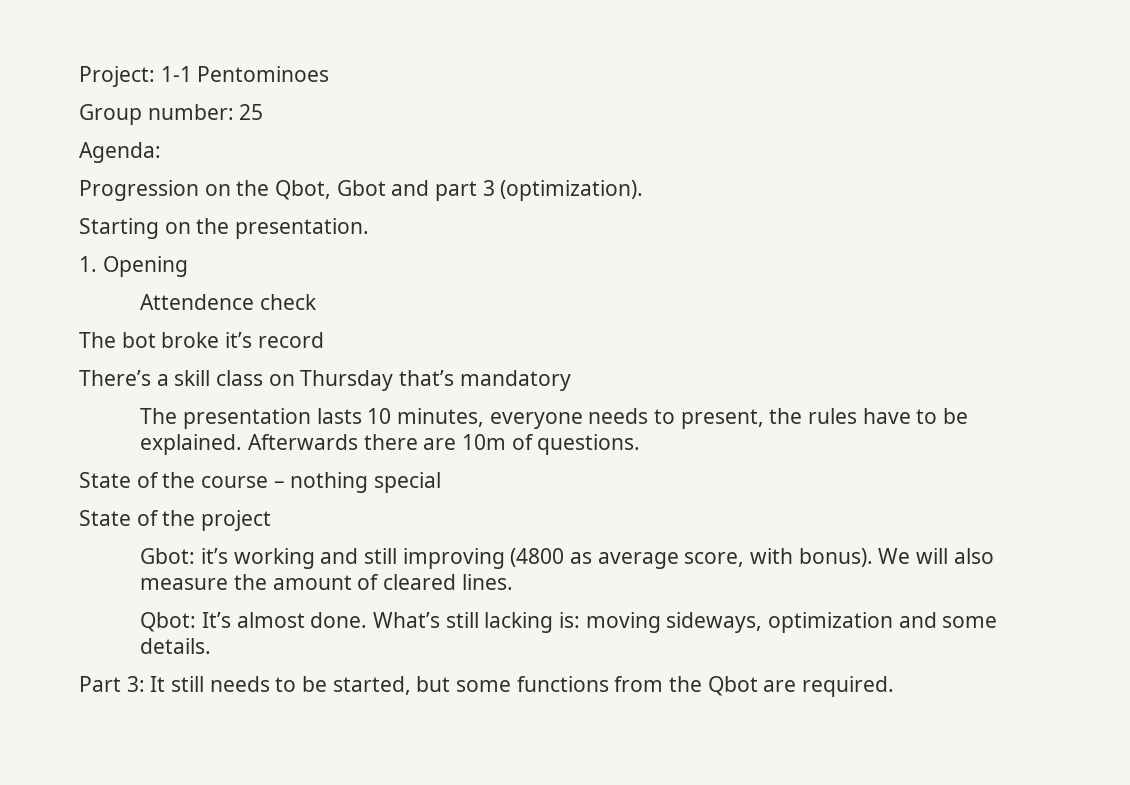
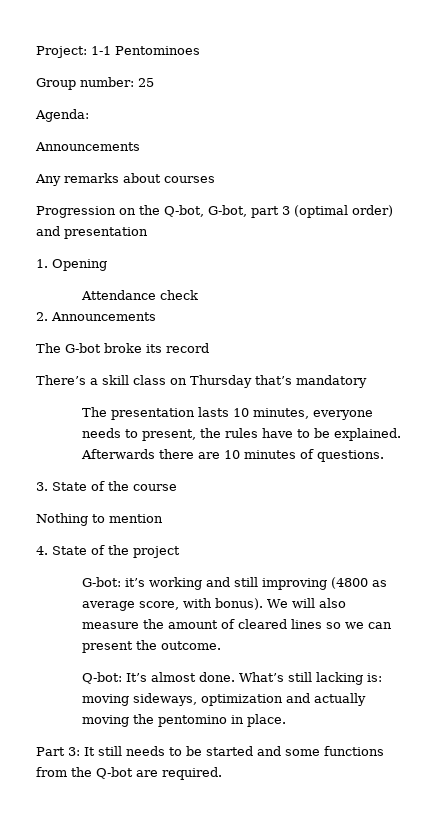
[79,180,644,201] [79,218,370,239] Progression on the Qbot, Gbot and part 3 (optimization). // Starting on the presentation. -> [35,142,140,151] [35,173,215,186] [36,205,393,218] [36,226,148,239] Announcements // Any remarks about courses // Progression on the Q-bot, G-bot, part 3 (optimal order) and presentation
[140,294,255,310] Attendence -> [81,290,157,300] Attendance
[79,332,253,348] // The bot broke it’s -> [36,312,156,321] [36,343,162,353] // 2. Announcements // The G-bot broke its
[461,434,506,450] 10m -> [224,450,297,459] 10 minutes
(641, 444) none -> [36,482,48,491] 3.
[273,472,442,493] – nothing special // -> [36,513,163,526] [36,546,48,555] // Nothing to mention // 4.
[140,548,196,564] Gbot: -> [82,577,122,587] G-bot:
[461,574,513,590] [140,612,197,632] lines. // Qbot: -> [291,619,393,629] [82,640,222,653] [82,672,123,684] lines so we can present the outcome. // Q-bot:
[942,616,998,628] [140,638,212,654] some details. -> [314,693,367,706] [82,714,287,727] actually moving the pentomino in place.
[332,676,451,695] started, but -> [206,746,281,756] started and
[707,676,758,696] Qbot -> [96,767,133,779] Q-bot

